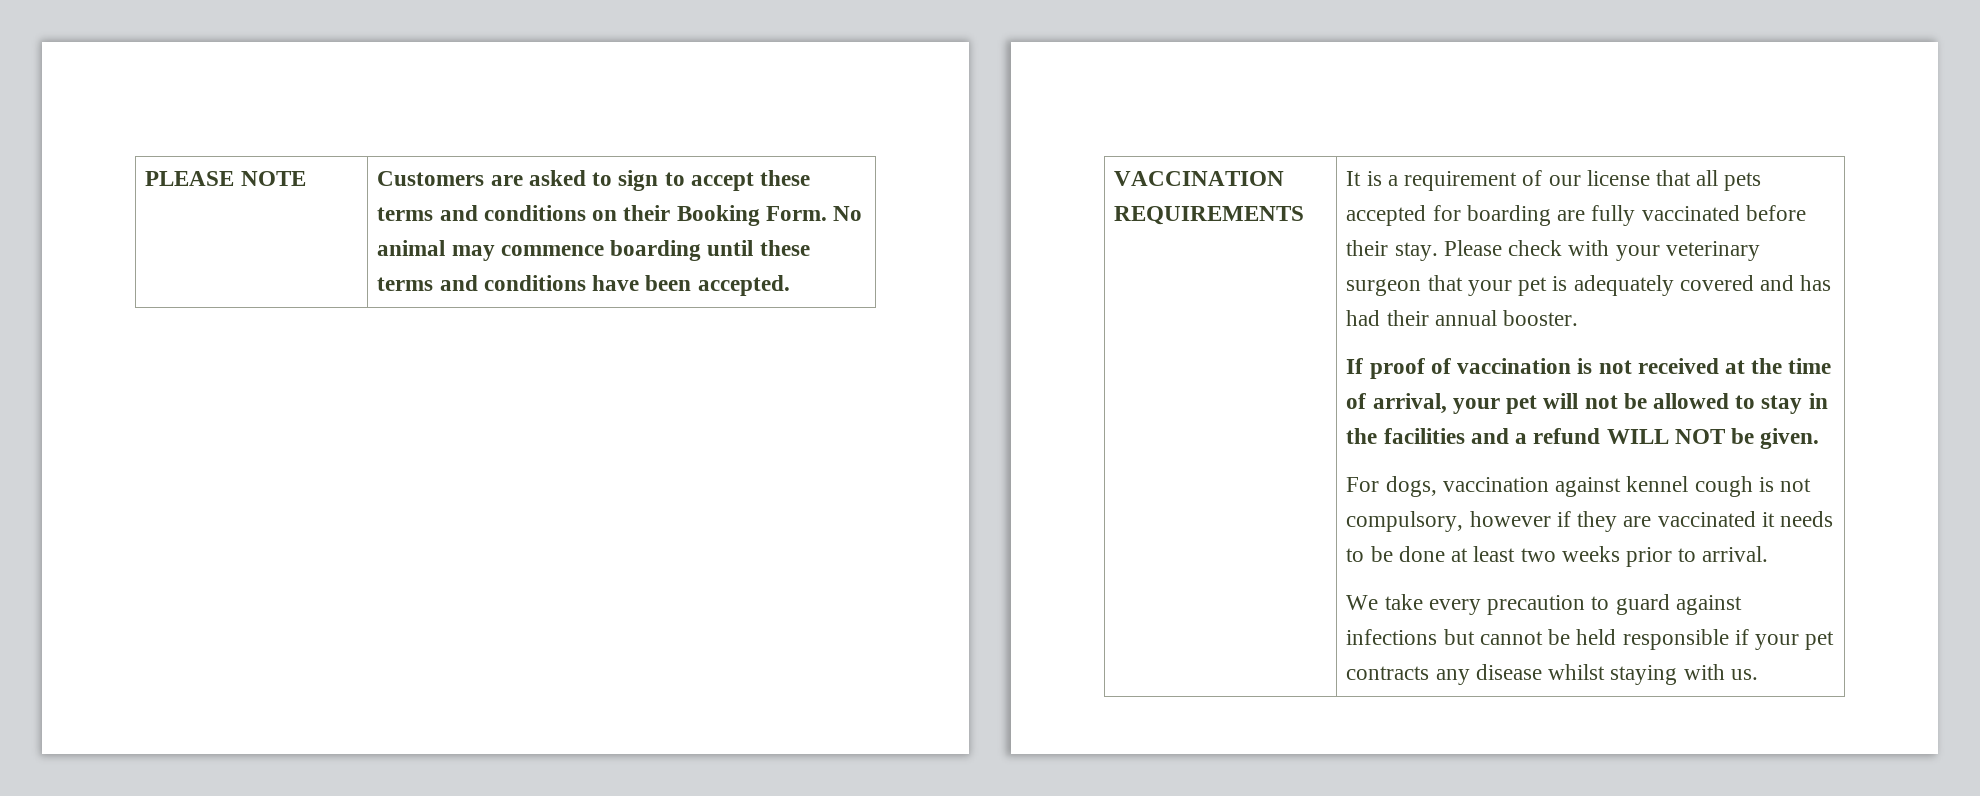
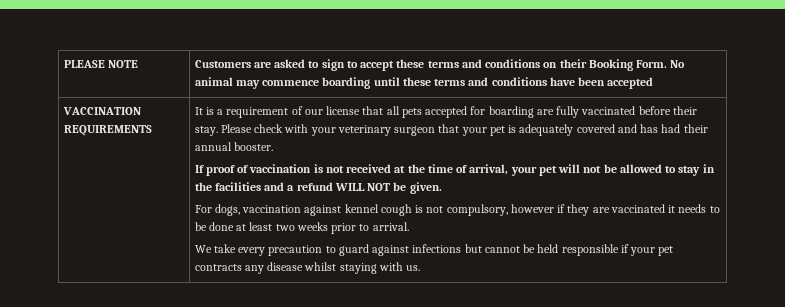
[697,275,790,296] accepted. -> [607,77,654,89] accepted

